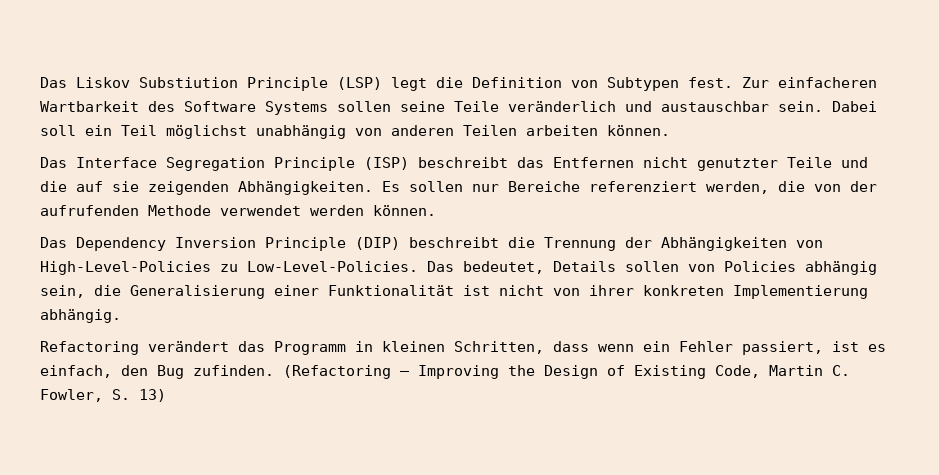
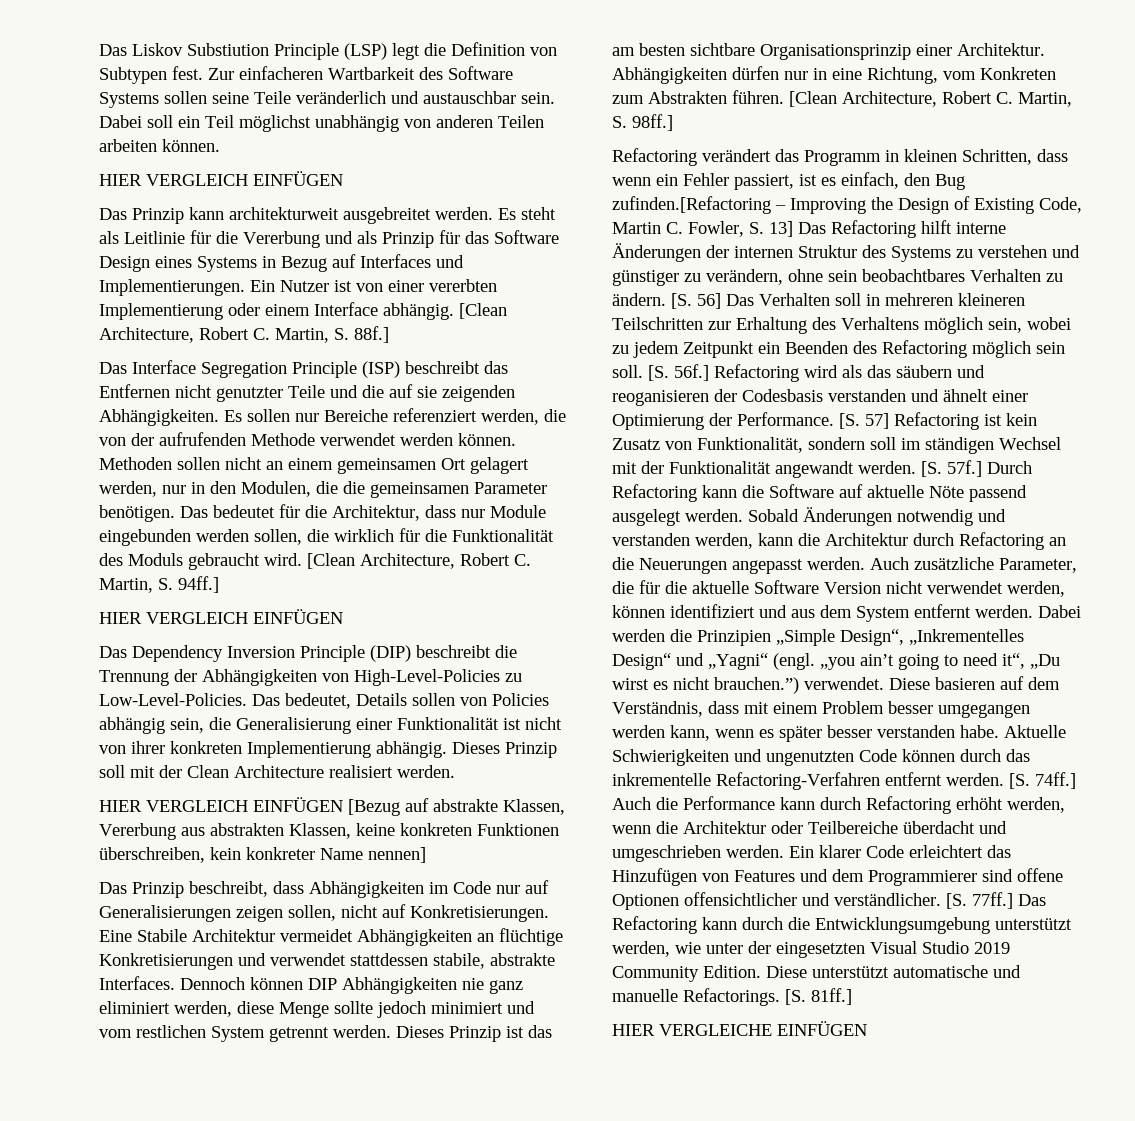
(670, 130) none -> [99,171,343,186] [99,207,556,224] [99,230,559,248] [99,254,464,272] [99,279,497,296] [99,302,507,320] [99,326,389,343] // HIER VERGLEICH EINFÜGEN // Das Prinzip kann architekturweit ausgebreitet werden. Es steht als Leitlinie für die Vererbung und als Prinzip für das Software Design eines Systems in Bezug auf Interfaces und Implementierungen. Ein Nutzer ist von einer vererbten Implementierung oder einem Interface abhängig. [Clean Architecture, Robert C. Martin, S. 88f.]
(436, 210) none -> [99,457,529,474] [99,481,547,498] [99,504,546,522] [99,528,554,546] [99,553,531,570] [99,576,219,593] [99,609,343,624] Methoden sollen nicht an einem gemeinsamen Ort gelagert werden, nur in den Modulen, die die gemeinsamen Parameter benötigen. Das bedeutet für die Architektur, dass nur Module eingebunden werden sollen, die wirklich für die Funktionalität des Moduls gebraucht wird. [Clean Architecture, Robert C. Martin, S. 94ff.] // HIER VERGLEICH EINFÜGEN
(121, 316) none -> [452,742,557,758] [99,765,455,778] [99,797,565,816] [99,823,559,840] [99,847,426,863] [99,880,549,898] [99,904,549,922] [99,928,563,946] [99,953,555,970] [99,976,523,994] [99,1001,535,1018] [99,1025,552,1042] [612,43,1045,60] [612,66,1056,84] [612,90,1072,107] [612,114,673,131] Dieses Prinzip soll mit der Clean Architecture realisiert werden. // HIER VERGLEICH EINFÜGEN [Bezug auf abstrakte Klassen, Vererbung aus abstrakten Klassen, keine konkreten Funktionen überschreiben, kein konkreter Name nennen] // Das Prinzip beschreibt, dass Abhängigkeiten im Code nur auf Generalisierungen zeigen sollen, nicht auf Konkretisierungen. Eine Stabile Architektur vermeidet Abhängigkeiten an flüchtige Konkretisierungen und verwendet stattdessen stabile, abstrakte Interfaces. Dennoch können DIP Abhängigkeiten nie ganz eliminiert werden, diese Menge sollte jedoch minimiert und vom restlichen System getrennt werden. Dieses Prinzip ist das am besten sichtbare Organisationsprinzip einer Architektur. Abhängigkeiten dürfen nur in eine Richtung, vom Konkreten zum Abstrakten führen. [Clean Architecture, Robert C. Martin, S. 98ff.]
[193,365,391,379] zufinden. (Refactoring -> [612,196,771,214] zufinden.[Refactoring
[139,389,166,402] 13) -> [769,220,1006,238] [612,243,1080,262] [612,269,1063,286] [612,293,1025,309] [612,317,1071,334] [612,340,1065,358] [612,364,985,382] [612,389,1028,406] [612,412,1037,430] [612,437,1061,454] [612,460,1032,478] [612,484,1027,502] [612,507,1006,526] [612,532,1066,550] [612,557,1077,574] [612,580,1065,597] [612,604,1081,622] [612,629,1024,646] [612,653,1060,670] [612,676,1060,694] [612,701,1030,718] [612,725,1066,742] [612,749,1030,766] [612,772,1076,790] [612,796,1065,814] [612,821,1007,834] [612,845,1011,862] [612,868,1063,886] [612,892,1046,910] [612,916,1072,934] [612,941,1010,958] [612,965,1021,982] [612,988,852,1006] [612,1021,867,1036] 13] Das Refactoring hilft interne Änderungen der internen Struktur des Systems zu verstehen und günstiger zu verändern, ohne sein beobachtbares Verhalten zu ändern. [S. 56] Das Verhalten soll in mehreren kleineren Teilschritten zur Erhaltung des Verhaltens möglich sein, wobei zu jedem Zeitpunkt ein Beenden des Refactoring möglich sein soll. [S. 56f.] Refactoring wird als das säubern und reoganisieren der Codesbasis verstanden und ähnelt einer Optimierung der Performance. [S. 57] Refactoring ist kein Zusatz von Funktionalität, sondern soll im ständigen Wechsel mit der Funktionalität angewandt werden. [S. 57f.] Durch Refactoring kann die Software auf aktuelle Nöte passend ausgelegt werden. Sobald Änderungen notwendig und verstanden werden, kann die Architektur durch Refactoring an die Neuerungen angepasst werden. Auch zusätzliche Parameter, die für die aktuelle Software Version nicht verwendet werden, können identifiziert und aus dem System entfernt werden. Dabei werden die Prinzipien „Simple Design“, „Inkrementelles Design“ und „Yagni“ (engl. „you ain’t going to need it“, „Du wirst es nicht brauchen.”) verwendet. Diese basieren auf dem Verständnis, dass mit einem Problem besser umgegangen werden kann, wenn es später besser verstanden habe. Aktuelle Schwierigkeiten und ungenutzten Code können durch das inkrementelle Refactoring-Verfahren entfernt werden. [S. 74ff.] Auch die Performance kann durch Refactoring erhöht werden, wenn die Architektur oder Teilbereiche überdacht und umgeschrieben werden. Ein klarer Code erleichtert das Hinzufügen von Features und dem Programmierer sind offene Optionen offensichtlicher und verständlicher. [S. 77ff.] Das Refactoring kann durch die Entwicklungsumgebung unterstützt werden, wie unter der eingesetzten Visual Studio 2019 Community Edition. Diese unterstützt automatische und manuelle Refactorings. [S. 81ff.] // HIER VERGLEICHE EINFÜGEN

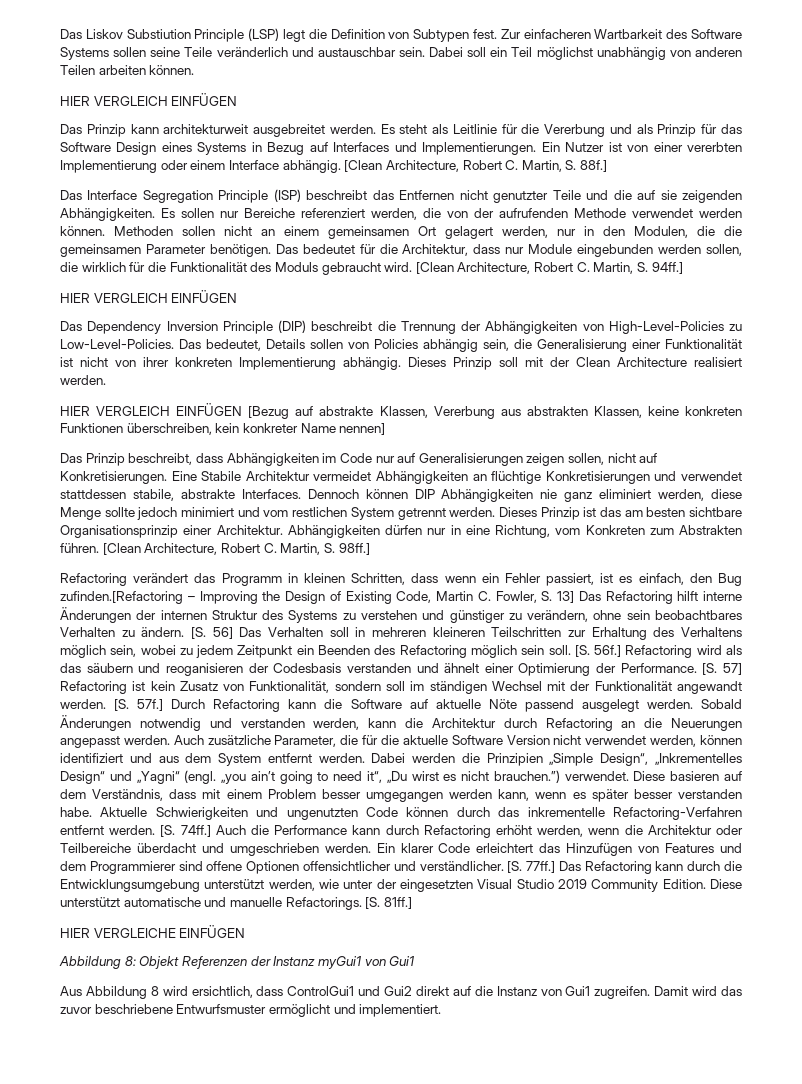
(867, 1028) none -> [59,956,415,969] [60,986,743,999] [60,1004,442,1017] // Abbildung 8: Objekt Referenzen der Instanz myGui1 von Gui1 // Aus Abbildung 8 wird ersichtlich, dass ControlGui1 und Gui2 direkt auf die Instanz von Gui1 zugreifen. Damit wird das zuvor beschriebene Entwurfsmuster ermöglicht und implementiert.

